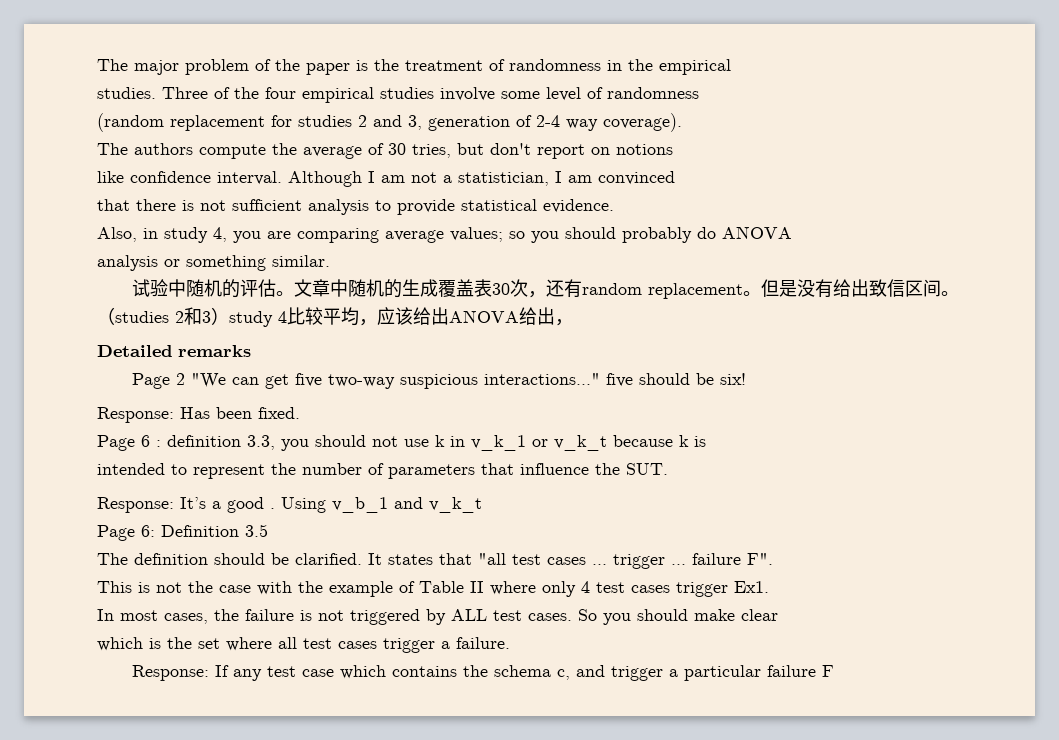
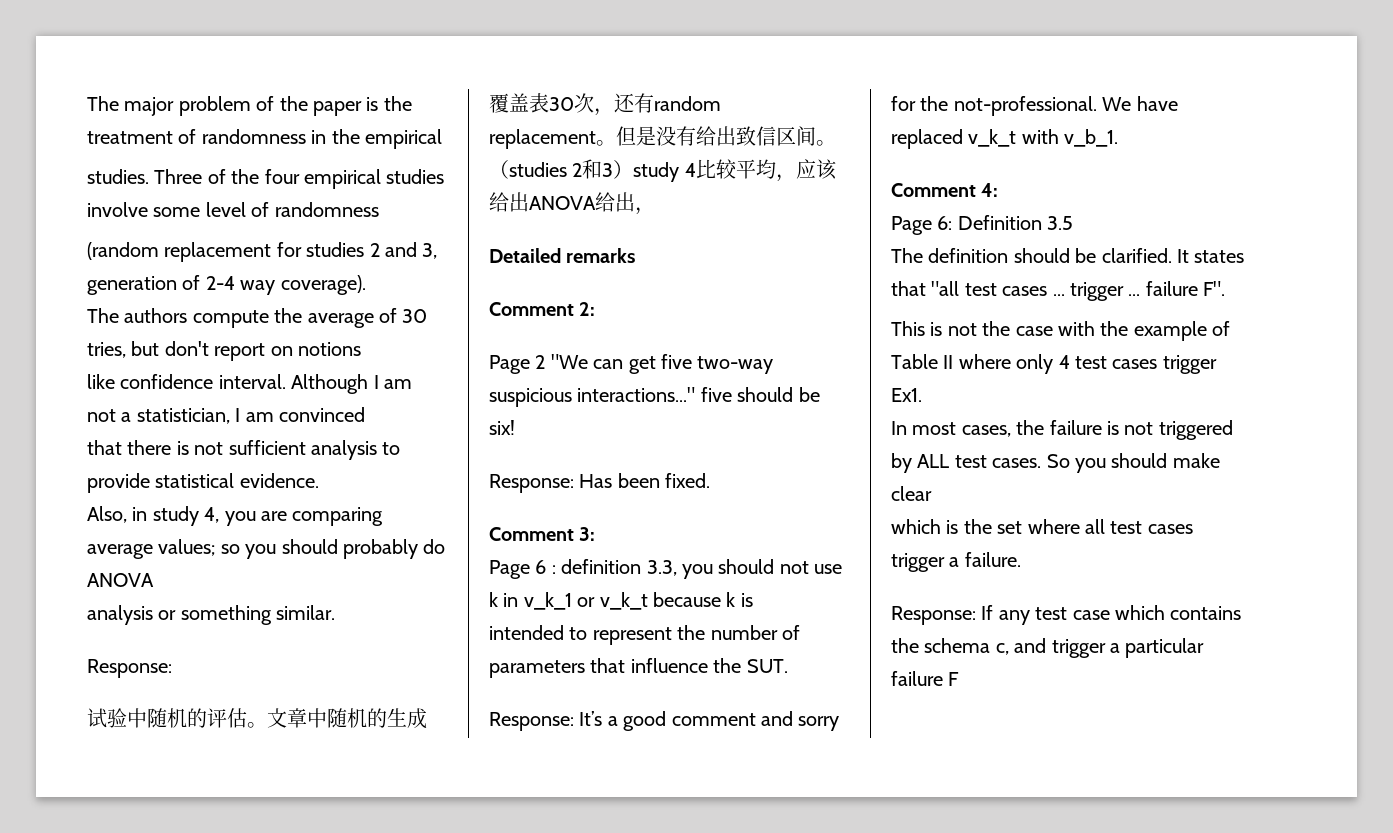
(330, 261) none -> [87,659,172,678] // Response:
(251, 351) none -> [489,302,596,316] // Comment 2:
(300, 413) none -> [489,527,596,541] // Comment 3:
[270,497,482,513] . Using v_b_1 and v_k_t -> [671,711,840,731] [891,96,1178,116] [891,129,1119,149] [891,183,999,197] comment and sorry for the not-professional. We have replaced v_k_t with v_b_1. // Comment 4:

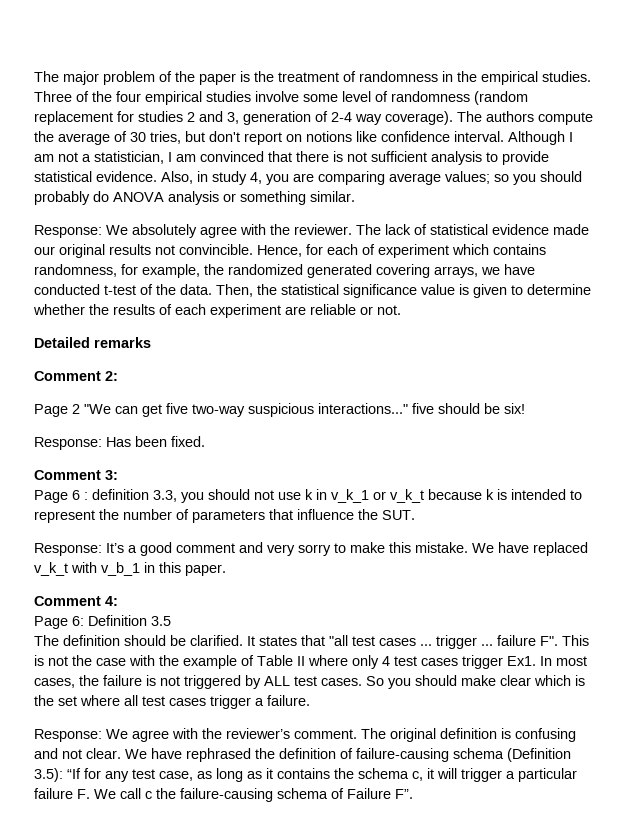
(442, 139) // -> (538, 78) none
(379, 209) // -> (470, 96) none
(366, 285) // -> (453, 118) none
(361, 349) // -> (352, 136) none
(365, 414) // -> (264, 156) none
(319, 480) // -> (157, 176) none
(154, 580) // -> (164, 197) none
[87,708,427,729] [489,93,721,116] [489,126,836,149] [489,159,837,182] [489,192,655,215] // 试验中随机的评估。文章中随机的生成覆盖表30次，还有random replacement。但是没有给出致信区间。（studies 2和3）study 4比较平均，应该给出ANOVA给出， -> [106,224,589,238] [34,244,546,258] [34,264,535,278] [34,284,591,298] [33,304,401,318] We absolutely agree with the reviewer. The lack of statistical evidence made our original results not convincible. Hence, for each of experiment which contains randomness, for example, the randomized generated covering arrays, we have conducted t-test of the data. Then, the statistical significance value is given to determine whether the results of each experiment are reliable or not.
(753, 600) // -> (507, 494) none
[798,716,840,731] [891,96,1097,116] sorry for the not-professional. -> [267,542,468,556] very sorry to make this mistake.
[1064,129,1119,147] v_b_1. -> [101,562,226,576] v_b_1 in this paper.
(1226, 288) // -> (558, 641) none
(922, 395) // -> (536, 661) none
(932, 493) // -> (531, 680) none
[981,605,1165,625] If any test case which -> [106,728,576,742] [34,748,571,762] [34,768,273,782] We agree with the reviewer’s comment. The original definition is confusing and not clear. We have rephrased the definition of failure-causing schema (Definition 3.5): “If for any test case, as long as it
[1014,638,1047,653] and -> [427,768,457,779] it will
[948,672,960,686] F -> [77,788,413,802] F. We call c the failure-causing schema of Failure F”.

